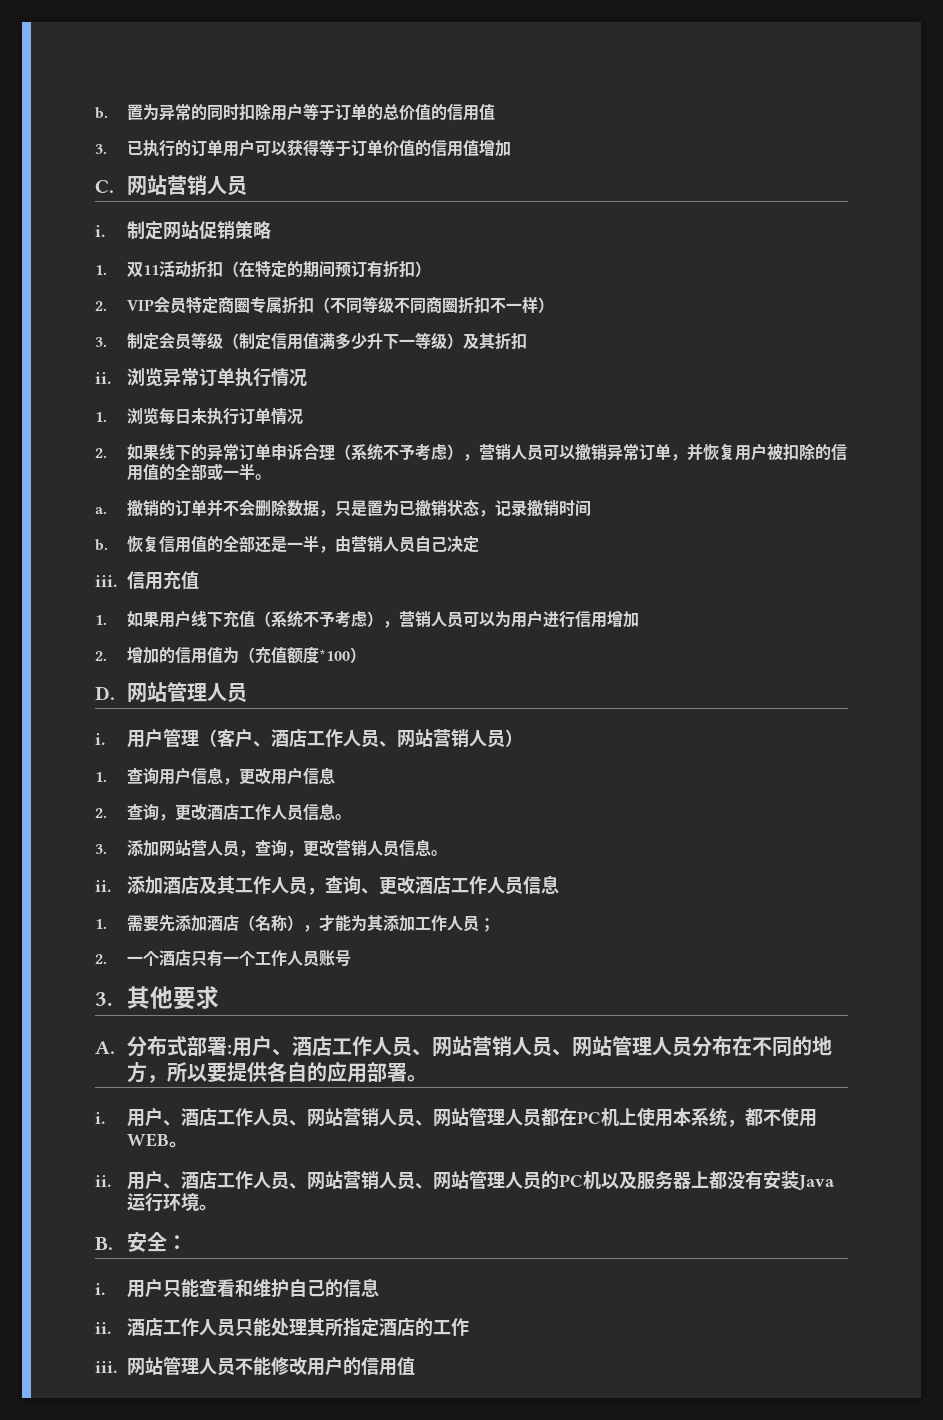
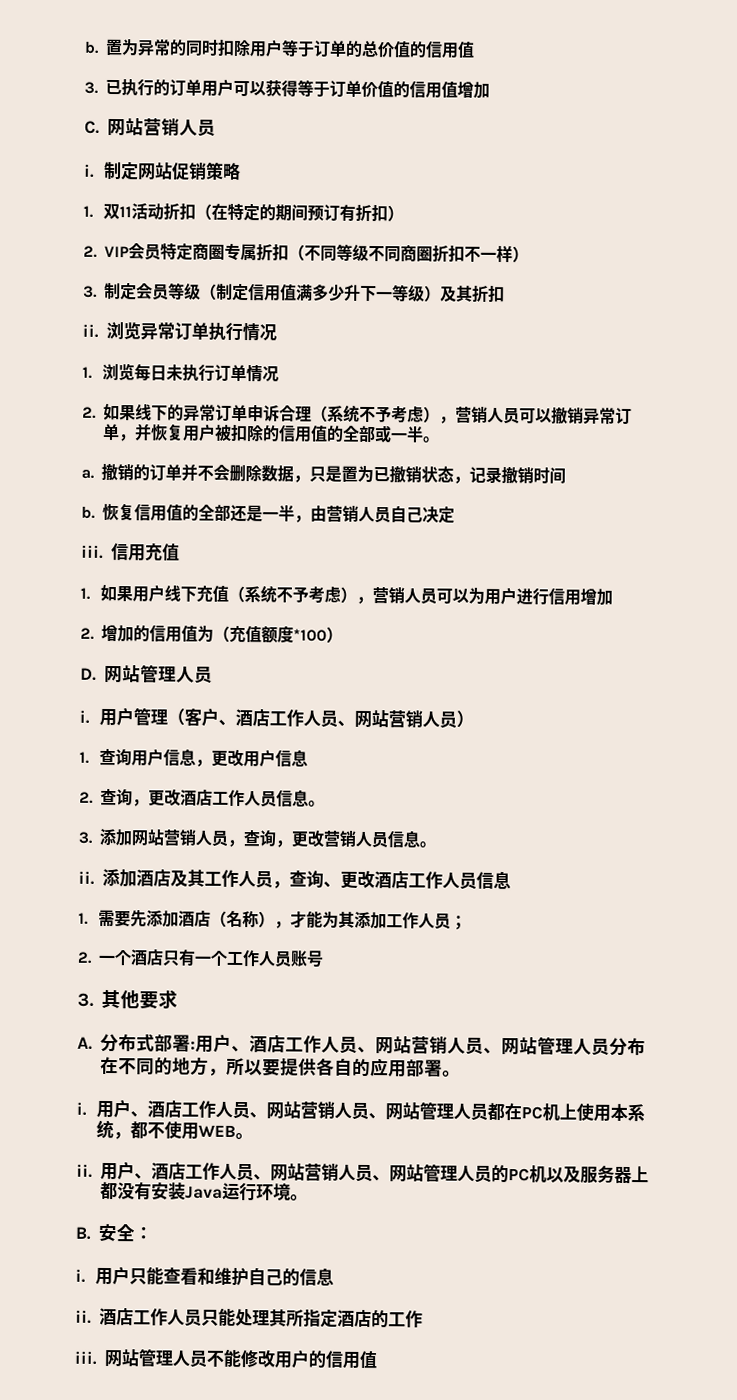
(207, 848) none -> [179,829,196,846] 销

